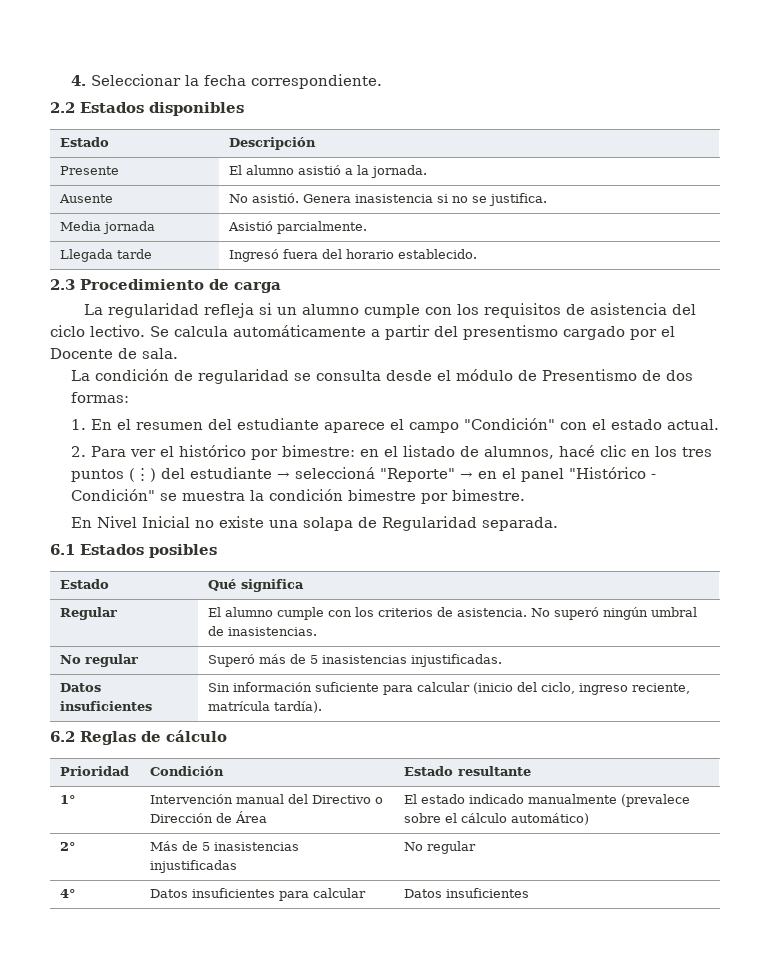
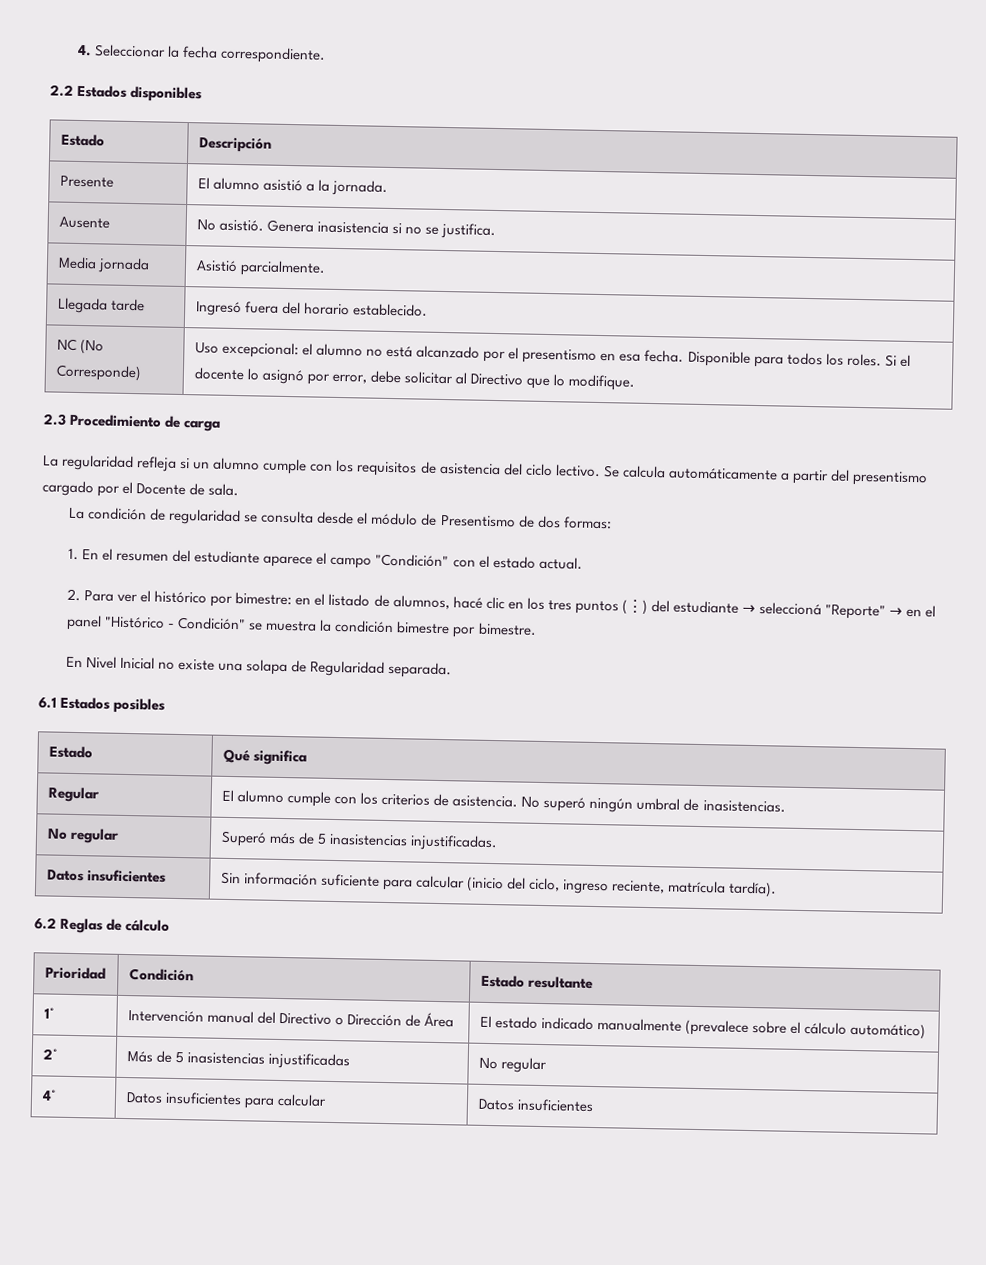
(478, 254) none -> [56,338,104,355] [55,364,142,382] [194,341,911,368] [193,367,636,391] // NC (No Corresponde) | Uso excepcional: el alumno no está alcanzado por el presentismo en esa fecha. Disponible para todos los roles. Si el docente lo asignó por error, debe solicitar al Directivo que lo modifique.

